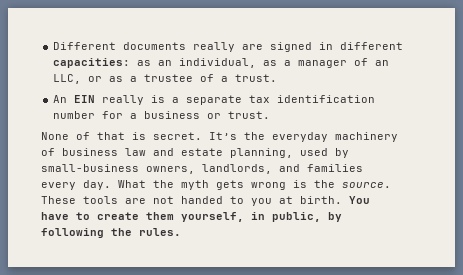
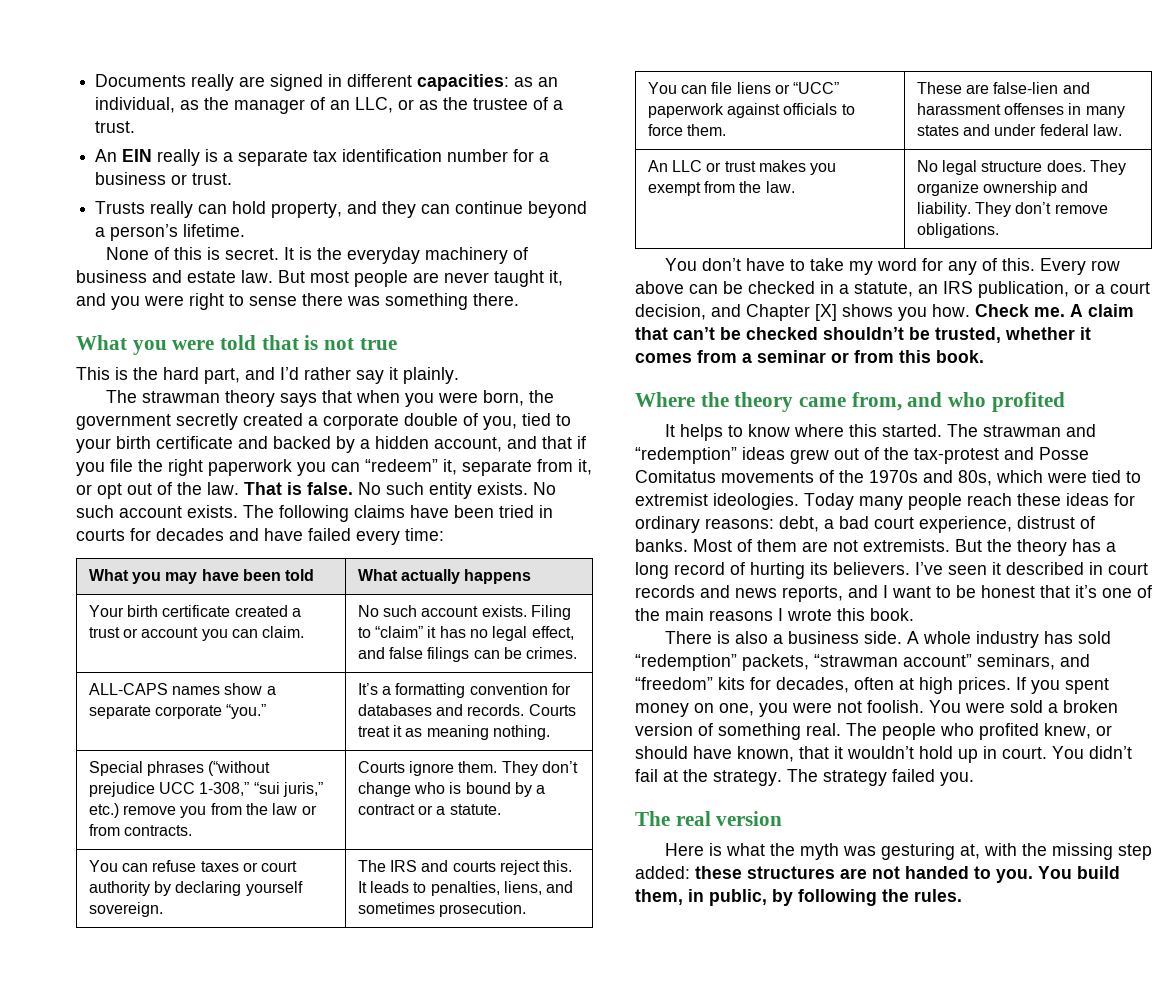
[53,42,187,50] Different documents -> [95,74,187,87] Documents
[284,60,292,66] a -> [204,97,230,110] the
[130,76,138,82] a -> [443,97,469,110] the
(271, 115) none -> [95,201,588,218] [95,224,246,241] // Trusts really can hold property, and they can continue beyond a person’s lifetime.
[97,132,125,140] that -> [173,247,202,260] this
[209,132,237,140] It’s -> [283,247,312,260] It is
[125,148,146,156] law -> (147, 276) none
[230,148,349,158] [41,164,363,174] [41,180,391,190] [41,196,370,206] [41,212,244,222] planning, used by small-business owners, landlords, and families every day. What the myth gets wrong is the source. These tools are not handed to you at birth. You have to create them yourself, -> [241,270,563,287] [76,293,519,310] [76,335,397,355] [76,367,459,384] [105,390,554,407] [76,413,571,430] [76,436,586,453] [76,459,592,476] [76,482,556,499] [76,505,553,522] [76,528,444,545] [88,569,315,584] [357,569,532,584] [88,605,301,617] [88,626,305,641] [357,605,571,620] [357,626,574,641] [357,647,578,662] [88,683,276,695] [88,704,267,719] [357,683,571,698] [357,704,576,716] [357,725,550,740] [88,761,271,776] [88,782,323,797] [88,803,317,818] [88,824,192,836] [357,761,578,776] [357,782,546,797] [357,804,501,815] [88,860,298,872] [88,881,303,896] [88,902,163,917] [357,860,573,875] [357,881,574,896] [357,902,526,917] [647,82,840,94] [647,103,855,118] [647,124,726,136] [916,82,1090,94] [916,103,1125,118] [916,124,1122,136] [647,160,837,175] [647,181,795,196] [916,160,1126,175] [916,181,1089,196] [916,202,1108,217] [916,223,999,238] [664,258,1120,275] [635,281,1150,298] [635,304,1134,321] [635,327,1091,343] [635,350,984,363] [635,392,1065,412] [664,424,1096,441] [635,447,1089,464] [635,470,1141,486] [635,493,1135,510] [635,516,1095,533] [635,539,1116,556] [635,562,1148,579] [635,585,1152,602] [635,608,914,621] [664,631,1111,648] [635,654,1090,671] [635,677,1109,694] [635,700,1118,717] [635,723,1112,740] [635,746,1132,763] [635,769,974,786] [635,811,783,826] [664,843,1152,860] [635,866,1120,883] [635,889,683,905] law. But most people are never taught it, and you were right to sense there was something there. // What you were told that is not true // This is the hard part, and I’d rather say it plainly. // The strawman theory says that when you were born, the government secretly created a corporate double of you, tied to your birth certificate and backed by a hidden account, and that if you file the right paperwork you can “redeem” it, separate from it, or opt out of the law. That is false. No such entity exists. No such account exists. The following claims have been tried in courts for decades and have failed every time: // What you may have been told | What actually happens // Your birth certificate created a trust or account you can claim. | No such account exists. Filing to “claim” it has no legal effect, and false filings can be crimes. // ALL-CAPS names show a separate corporate “you.” | It’s a formatting convention for databases and records. Courts treat it as meaning nothing. // Special phrases (“without prejudice UCC 1-308,” “sui juris,” etc.) remove you from the law or from contracts. | Courts ignore them. They don’t change who is bound by a contract or a statute. // You can refuse taxes or court authority by declaring yourself sovereign. | The IRS and courts reject this. It leads to penalties, liens, and sometimes prosecution. // You can file liens or “UCC” paperwork against officials to force them. | These are false-lien and harassment offenses in many states and under federal law. // An LLC or trust makes you exempt from the law. | No legal structure does. They organize ownership and liability. They don’t remove obligations. // You don’t have to take my word for any of this. Every row above can be checked in a statute, an IRS publication, or a court decision, and Chapter [X] shows you how. Check me. A claim that can’t be checked shouldn’t be trusted, whether it comes from a seminar or from this book. // Where the theory came from, and who profited // It helps to know where this started. The strawman and “redemption” ideas grew out of the tax-protest and Posse Comitatus movements of the 1970s and 80s, which were tied to extremist ideologies. Today many people reach these ideas for ordinary reasons: debt, a bad court experience, distrust of banks. Most of them are not extremists. But the theory has a long record of hurting its believers. I’ve seen it described in court records and news reports, and I want to be honest that it’s one of the main reasons I wrote this book. // There is also a business side. A whole industry has sold “redemption” packets, “strawman account” seminars, and “freedom” kits for decades, often at high prices. If you spent money on one, you were not foolish. You were sold a broken version of something real. The people who profited knew, or should have known, that it wouldn’t hold up in court. You didn’t fail at the strategy. The strategy failed you. // The real version // Here is what the myth was gesturing at, with the missing step added: these structures are not handed to you. You build them,

